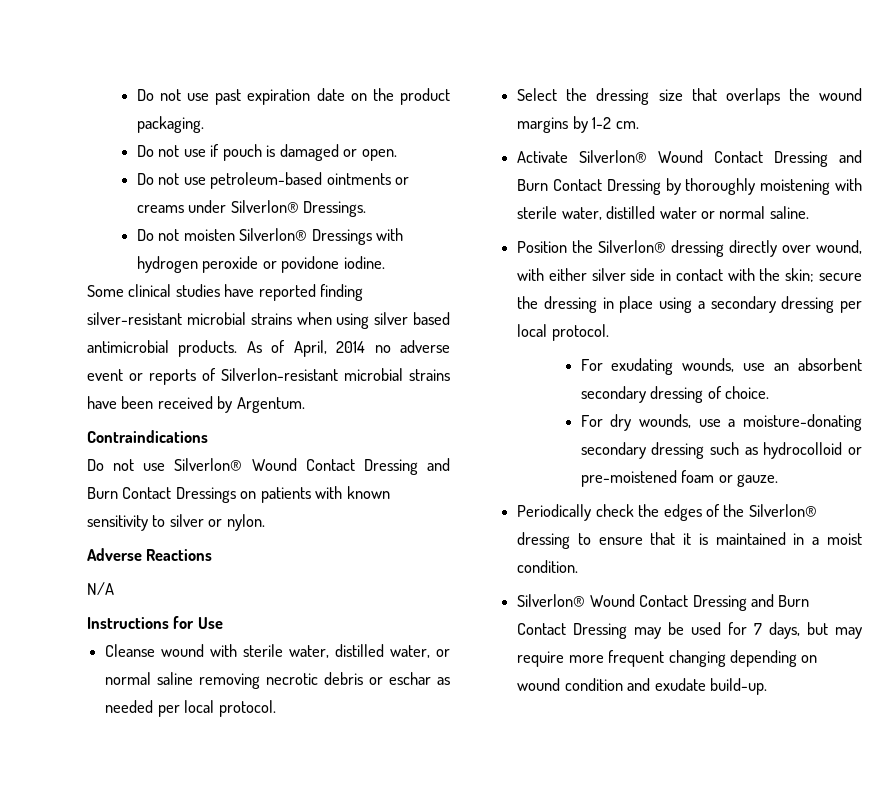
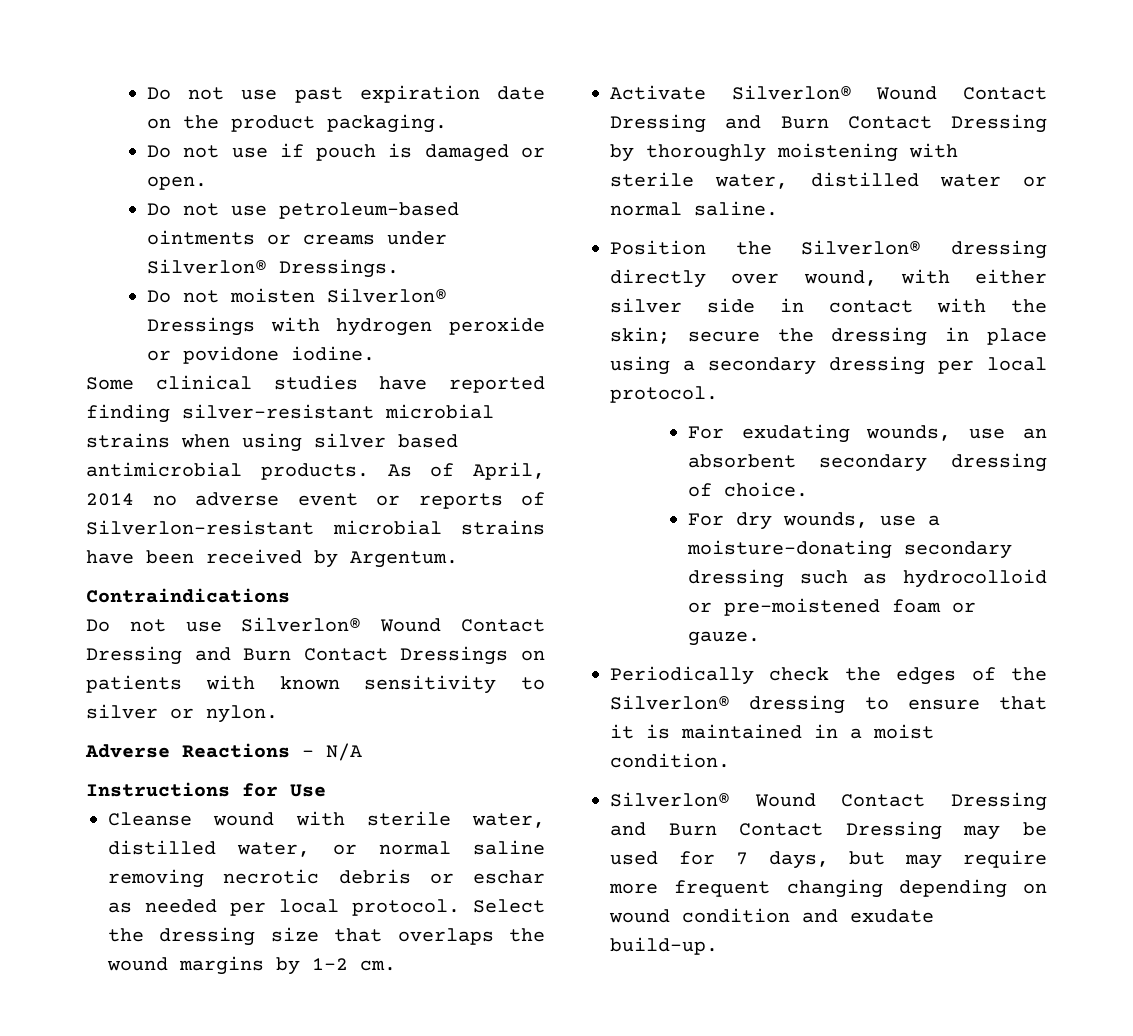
(213, 555) // -> [302,750,314,757] -
(276, 708) // -> (460, 907) none

